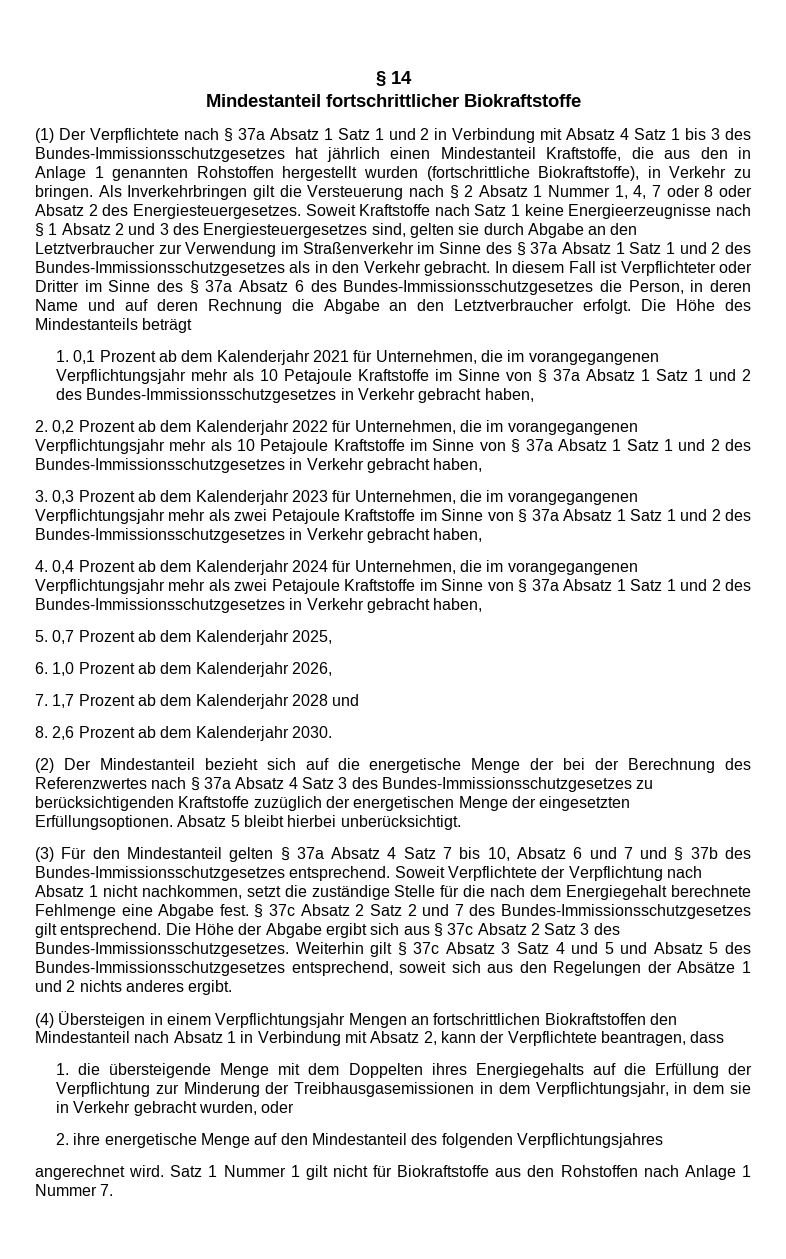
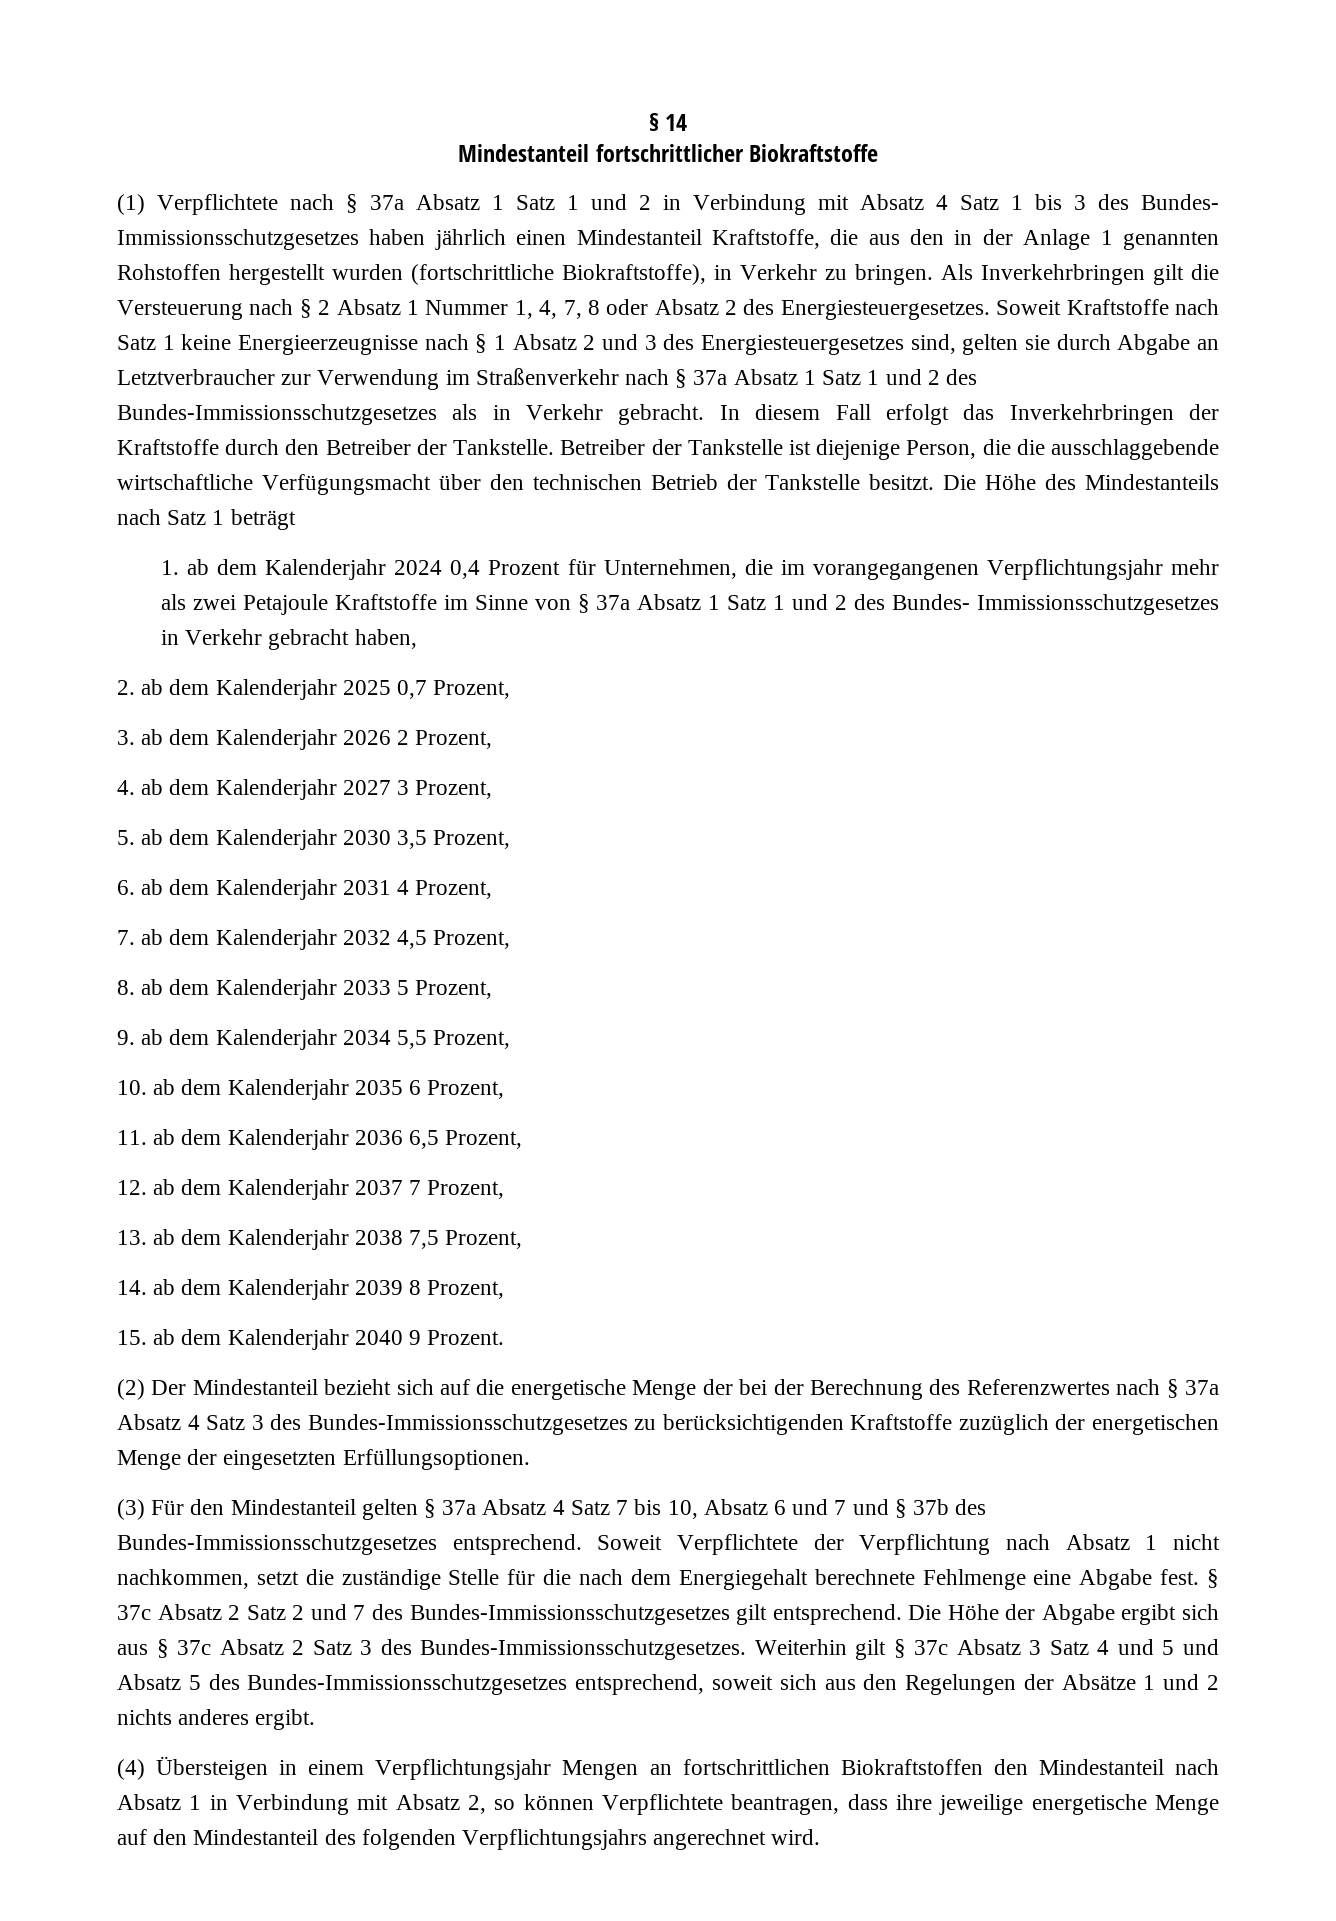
[58,128,86,140] Der -> (145, 204) none
[35,147,319,162] Bundes-Immissionsschutzgesetzes hat -> [1141,194,1219,210] [117,229,426,250] Bundes- Immissionsschutzgesetzes haben
(752, 153) none -> [982,229,1013,245] der
[652,185,700,197] 7 oder -> [563,300,582,319] 7,
[610,223,638,235] den -> (1219, 344) none
[417,242,512,254] im Sinne des -> [625,369,670,385] nach
[332,261,360,273] den -> (511, 412) none
[600,261,753,276] [35,280,752,295] [35,299,632,314] ist Verpflichteter oder Dritter im Sinne des § 37a Absatz 6 des Bundes-Immissionsschutzgesetzes die Person, in deren Name und auf deren Rechnung die Abgabe an den Letztverbraucher erfolgt. -> [885,404,1219,425] [117,439,1219,460] [117,474,935,495] erfolgt das Inverkehrbringen der Kraftstoffe durch den Betreiber der Tankstelle. Betreiber der Tankstelle ist diejenige Person, die die ausschlaggebende wirtschaftliche Verfügungsmacht über den technischen Betrieb der Tankstelle besitzt.
(138, 324) none -> [117,509,225,525] nach Satz 1
[73,350,659,365] [56,369,751,384] [56,388,534,403] [35,420,638,435] [35,439,752,454] [35,458,483,473] [35,490,328,505] 0,1 Prozent ab dem Kalenderjahr 2021 für Unternehmen, die im vorangegangenen Verpflichtungsjahr mehr als 10 Petajoule Kraftstoffe im Sinne von § 37a Absatz 1 Satz 1 und 2 des Bundes-Immissionsschutzgesetzes in Verkehr gebracht haben, // 2. 0,2 Prozent ab dem Kalenderjahr 2022 für Unternehmen, die im vorangegangenen Verpflichtungsjahr mehr als 10 Petajoule Kraftstoffe im Sinne von § 37a Absatz 1 Satz 1 und 2 des Bundes-Immissionsschutzgesetzes in Verkehr gebracht haben, // 3. 0,3 Prozent ab dem Kalenderjahr 2023 -> [187,559,561,580] ab dem Kalenderjahr 2024 0,4 Prozent
[35,528,483,543] [35,560,638,575] [35,579,752,594] [35,598,483,613] [35,630,332,645] [35,662,332,677] [35,694,360,709] [35,726,332,741] Bundes-Immissionsschutzgesetzes in Verkehr gebracht haben, // 4. 0,4 Prozent ab dem Kalenderjahr 2024 für Unternehmen, die im vorangegangenen Verpflichtungsjahr mehr als zwei Petajoule Kraftstoffe im Sinne von § 37a Absatz 1 Satz 1 und 2 des Bundes-Immissionsschutzgesetzes in Verkehr gebracht haben, // 5. 0,7 Prozent ab dem Kalenderjahr 2025, // 6. 1,0 Prozent ab dem Kalenderjahr 2026, // 7. 1,7 Prozent ab dem Kalenderjahr 2028 und // 8. 2,6 Prozent ab dem Kalenderjahr 2030. -> [892,594,1220,615] [160,629,417,650] [117,679,511,700] [117,729,493,750] [117,779,493,800] [117,829,511,850] [117,879,493,900] [117,929,511,950] [117,979,493,1000] [117,1029,511,1050] [117,1079,505,1100] [117,1129,523,1150] [117,1179,505,1200] [117,1229,523,1250] [117,1279,505,1300] [117,1329,505,1350] Bundes- Immissionsschutzgesetzes in Verkehr gebracht haben, // 2. ab dem Kalenderjahr 2025 0,7 Prozent, // 3. ab dem Kalenderjahr 2026 2 Prozent, // 4. ab dem Kalenderjahr 2027 3 Prozent, // 5. ab dem Kalenderjahr 2030 3,5 Prozent, // 6. ab dem Kalenderjahr 2031 4 Prozent, // 7. ab dem Kalenderjahr 2032 4,5 Prozent, // 8. ab dem Kalenderjahr 2033 5 Prozent, // 9. ab dem Kalenderjahr 2034 5,5 Prozent, // 10. ab dem Kalenderjahr 2035 6 Prozent, // 11. ab dem Kalenderjahr 2036 6,5 Prozent, // 12. ab dem Kalenderjahr 2037 7 Prozent, // 13. ab dem Kalenderjahr 2038 7,5 Prozent, // 14. ab dem Kalenderjahr 2039 8 Prozent, // 15. ab dem Kalenderjahr 2040 9 Prozent.
[177,815,461,830] Absatz 5 bleibt hierbei unberücksichtigt. -> (530, 1459) none
[440,1031,505,1043] kann der -> [494,1794,594,1810] so können
[56,1063,752,1078] [56,1082,752,1097] [56,1101,295,1116] [56,1133,101,1145] // 1. die übersteigende Menge mit dem Doppelten ihres Energiegehalts auf die Erfüllung der Verpflichtung zur Minderung der Treibhausgasemissionen in dem Verpflichtungsjahr, in dem sie in Verkehr gebracht wurden, oder // 2. ihre -> [896,1794,1024,1815] ihre jeweilige
[516,1133,663,1148] Verpflichtungsjahres // -> [462,1829,648,1850] Verpflichtungsjahrs
[170,1165,751,1180] [35,1184,114,1196] Satz 1 Nummer 1 gilt nicht für Biokraftstoffe aus den Rohstoffen nach Anlage 1 Nummer 7. -> (821, 1837) none

